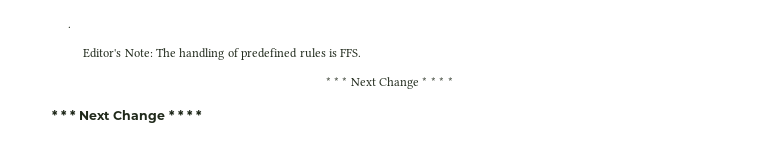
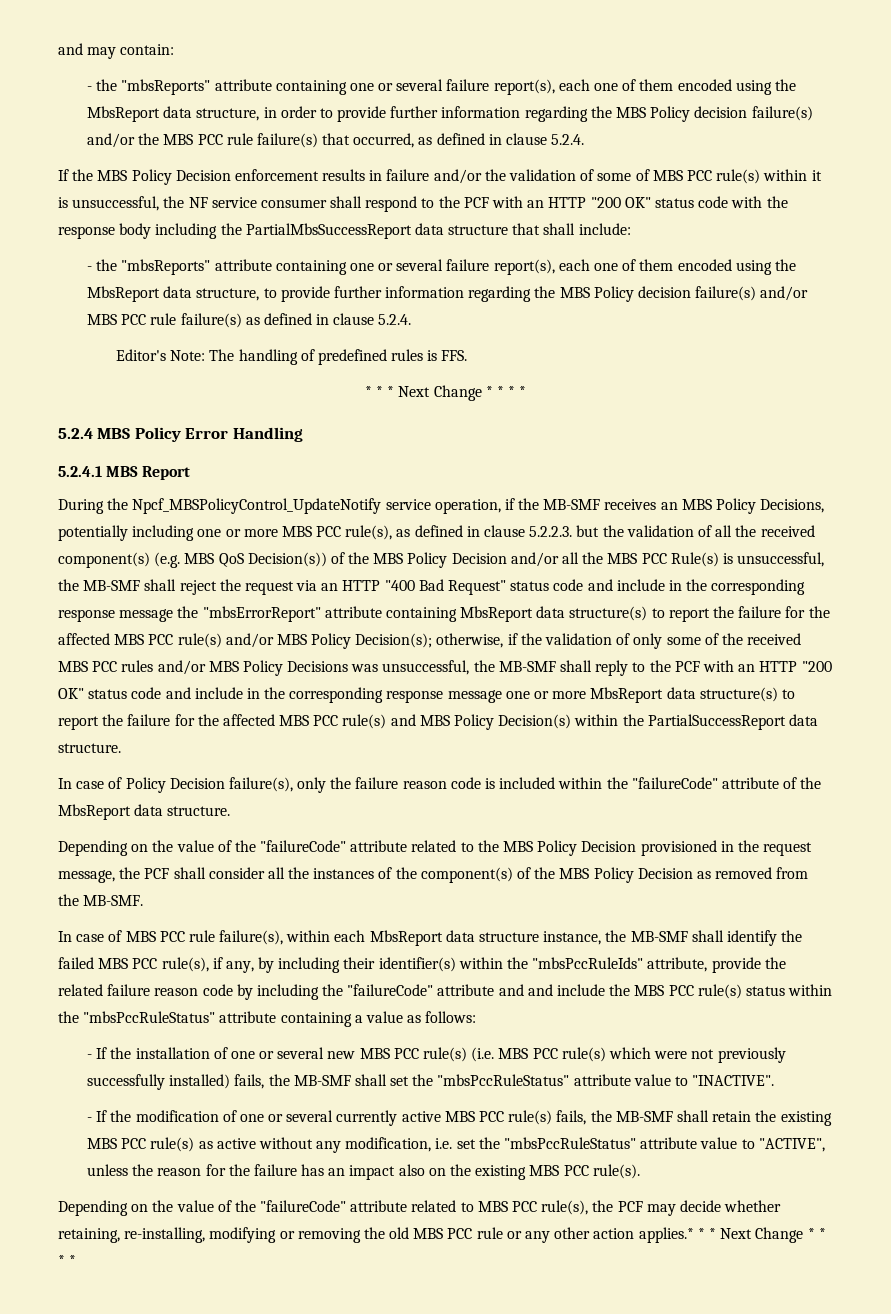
[67,26,71,28] . -> [58,43,175,59] [86,79,796,95] [86,106,813,122] [86,133,585,148] [58,169,822,185] [58,196,788,212] [58,223,631,239] [86,259,796,275] [86,286,809,302] [86,313,412,328] and may contain: // - the "mbsReports" attribute containing one or several failure report(s), each one of them encoded using the MbsReport data structure, in order to provide further information regarding the MBS Policy decision failure(s) and/or the MBS PCC rule failure(s) that occurred, as defined in clause 5.2.4. // If the MBS Policy Decision enforcement results in failure and/or the validation of some of MBS PCC rule(s) within it is unsuccessful, the NF service consumer shall respond to the PCF with an HTTP "200 OK" status code with the response body including the PartialMbsSuccessReport data structure that shall include: // - the "mbsReports" attribute containing one or several failure report(s), each one of them encoded using the MbsReport data structure, to provide further information regarding the MBS Policy decision failure(s) and/or MBS PCC rule failure(s) as defined in clause 5.2.4.
[52,110,58,120] * -> [58,427,303,442] [58,466,191,480] [58,498,825,514] [58,525,815,541] [58,552,825,568] [58,579,806,595] [58,606,830,622] [58,633,802,649] [58,660,832,676] [58,687,795,703] [58,714,818,730] [58,743,121,753] [58,777,822,793] [58,804,231,820] [58,840,813,856] [58,867,809,883] [58,894,144,906] [58,930,803,946] [58,957,786,973] [58,984,833,1000] [58,1011,477,1027] [86,1047,786,1063] [86,1074,775,1090] [86,1110,832,1126] [86,1137,825,1153] [86,1164,640,1180] [58,1200,782,1216] [58,1227,694,1243] 5.2.4 MBS Policy Error Handling // 5.2.4.1 MBS Report // During the Npcf_MBSPolicyControl_UpdateNotify service operation, if the MB-SMF receives an MBS Policy Decisions, potentially including one or more MBS PCC rule(s), as defined in clause 5.2.2.3. but the validation of all the received component(s) (e.g. MBS QoS Decision(s)) of the MBS Policy Decision and/or all the MBS PCC Rule(s) is unsuccessful, the MB-SMF shall reject the request via an HTTP "400 Bad Request" status code and include in the corresponding response message the "mbsErrorReport" attribute containing MbsReport data structure(s) to report the failure for the affected MBS PCC rule(s) and/or MBS Policy Decision(s); otherwise, if the validation of only some of the received MBS PCC rules and/or MBS Policy Decisions was unsuccessful, the MB-SMF shall reply to the PCF with an HTTP "200 OK" status code and include in the corresponding response message one or more MbsReport data structure(s) to report the failure for the affected MBS PCC rule(s) and MBS Policy Decision(s) within the PartialSuccessReport data structure. // In case of Policy Decision failure(s), only the failure reason code is included within the "failureCode" attribute of the MbsReport data structure. // Depending on the value of the "failureCode" attribute related to the MBS Policy Decision provisioned in the request message, the PCF shall consider all the instances of the component(s) of the MBS Policy Decision as removed from the MB-SMF. // In case of MBS PCC rule failure(s), within each MbsReport data structure instance, the MB-SMF shall identify the failed MBS PCC rule(s), if any, by including their identifier(s) within the "mbsPccRuleIds" attribute, provide the related failure reason code by including the "failureCode" attribute and and include the MBS PCC rule(s) status within the "mbsPccRuleStatus" attribute containing a value as follows: // - If the installation of one or several new MBS PCC rule(s) (i.e. MBS PCC rule(s) which were not previously successfully installed) fails, the MB-SMF shall set the "mbsPccRuleStatus" attribute value to "INACTIVE". // - If the modification of one or several currently active MBS PCC rule(s) fails, the MB-SMF shall retain the existing MBS PCC rule(s) as active without any modification, i.e. set the "mbsPccRuleStatus" attribute value to "ACTIVE", unless the reason for the failure has an impact also on the existing MBS PCC rule(s). // Depending on the value of the "failureCode" attribute related to MBS PCC rule(s), the PCF may decide whether retaining, re-installing, modifying or removing the old MBS PCC rule or any other action applies.*

